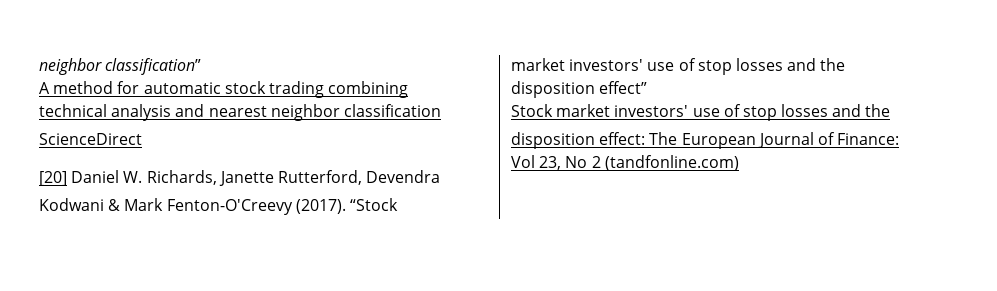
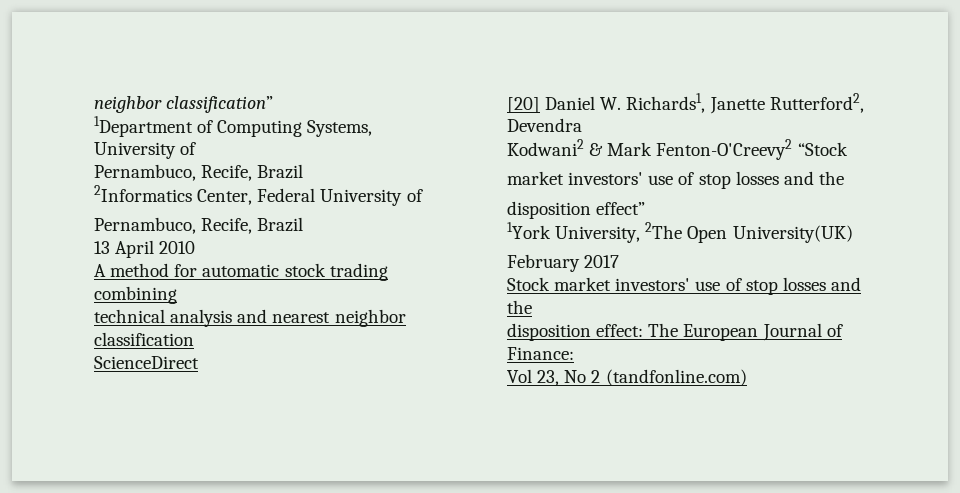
(202, 66) none -> [94,116,373,137] [94,142,197,159] [94,164,304,181] [94,185,423,206] [94,217,304,234] [94,240,196,258] // 1Department of Computing Systems, University of // Pernambuco, Recife, Brazil // 2Informatics Center, Federal University of // Pernambuco, Recife, Brazil // 13 April 2010
[146,170,362,186] Richards, Janette Rutterford, -> [626,93,864,114] Richards1, Janette Rutterford2,
[39,198,104,211] Kodwani -> [507,139,584,156] Kodwani2
[166,199,346,215] Fenton-O'Creevy (2017). -> [656,139,793,160] Fenton-O'Creevy2
(648, 87) none -> [507,222,853,243] [507,254,620,272] // 1York University, 2The Open University(UK) // February 2017

